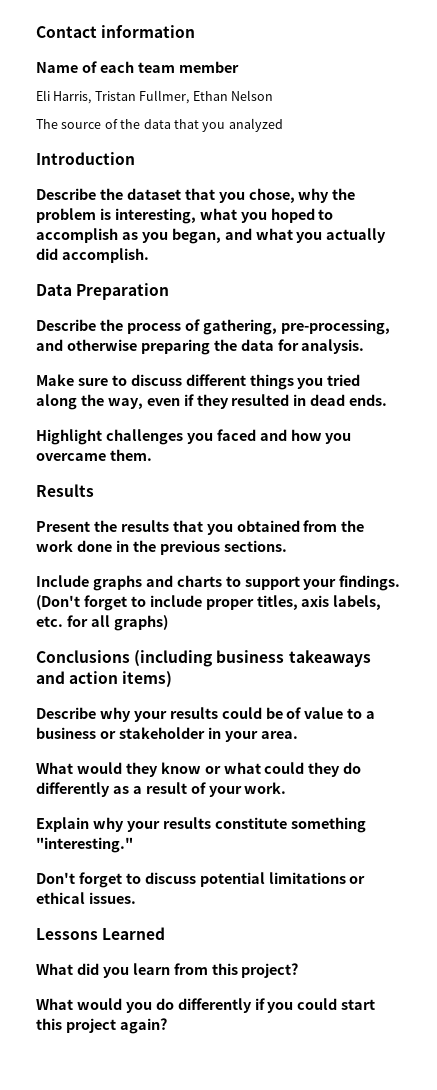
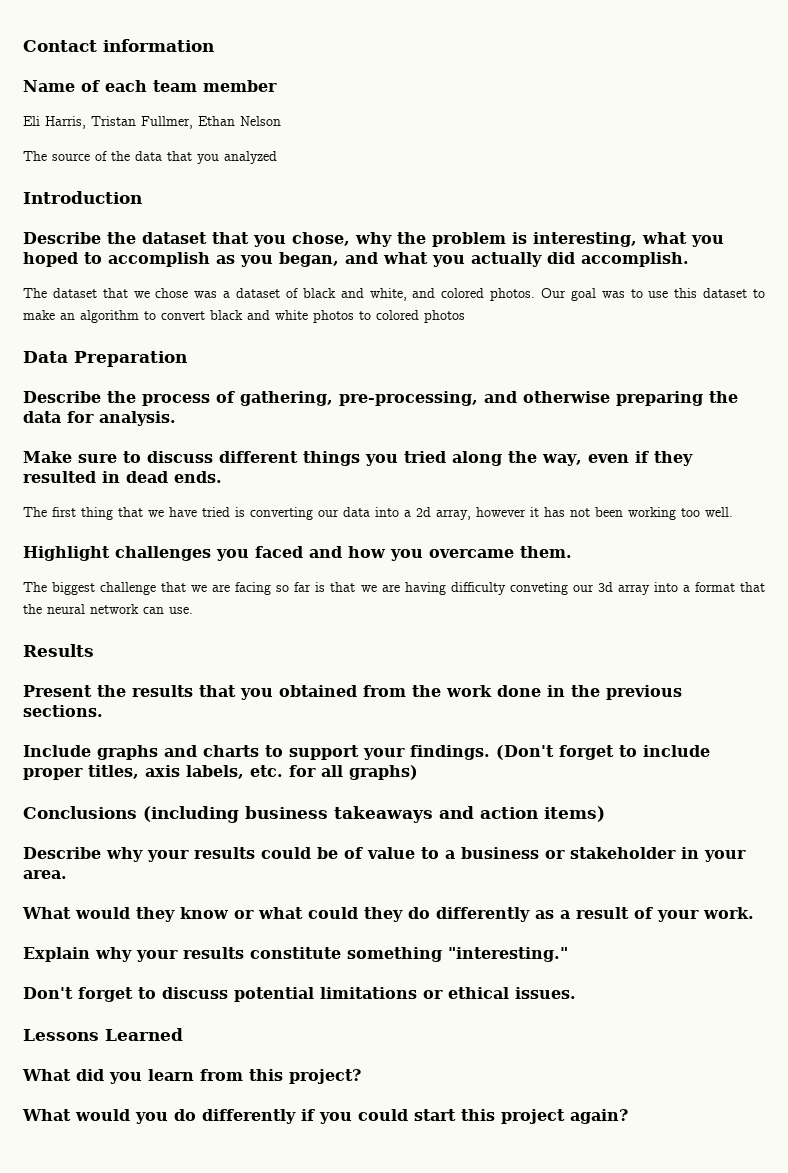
(149, 255) none -> [23,288,766,301] [23,310,465,323] // The dataset that we chose was a dataset of black and white, and colored photos. Our goal was to use this dataset to make an algorithm to convert black and white photos to colored photos
(388, 400) none -> [23,507,733,520] // The first thing that we have tried is converting our data into a 2d array, however it has not been working too well.
(152, 455) none -> [23,582,765,595] [23,604,193,614] // The biggest challenge that we are facing so far is that we are having difficulty conveting our 3d array into a format that the neural network can use.

